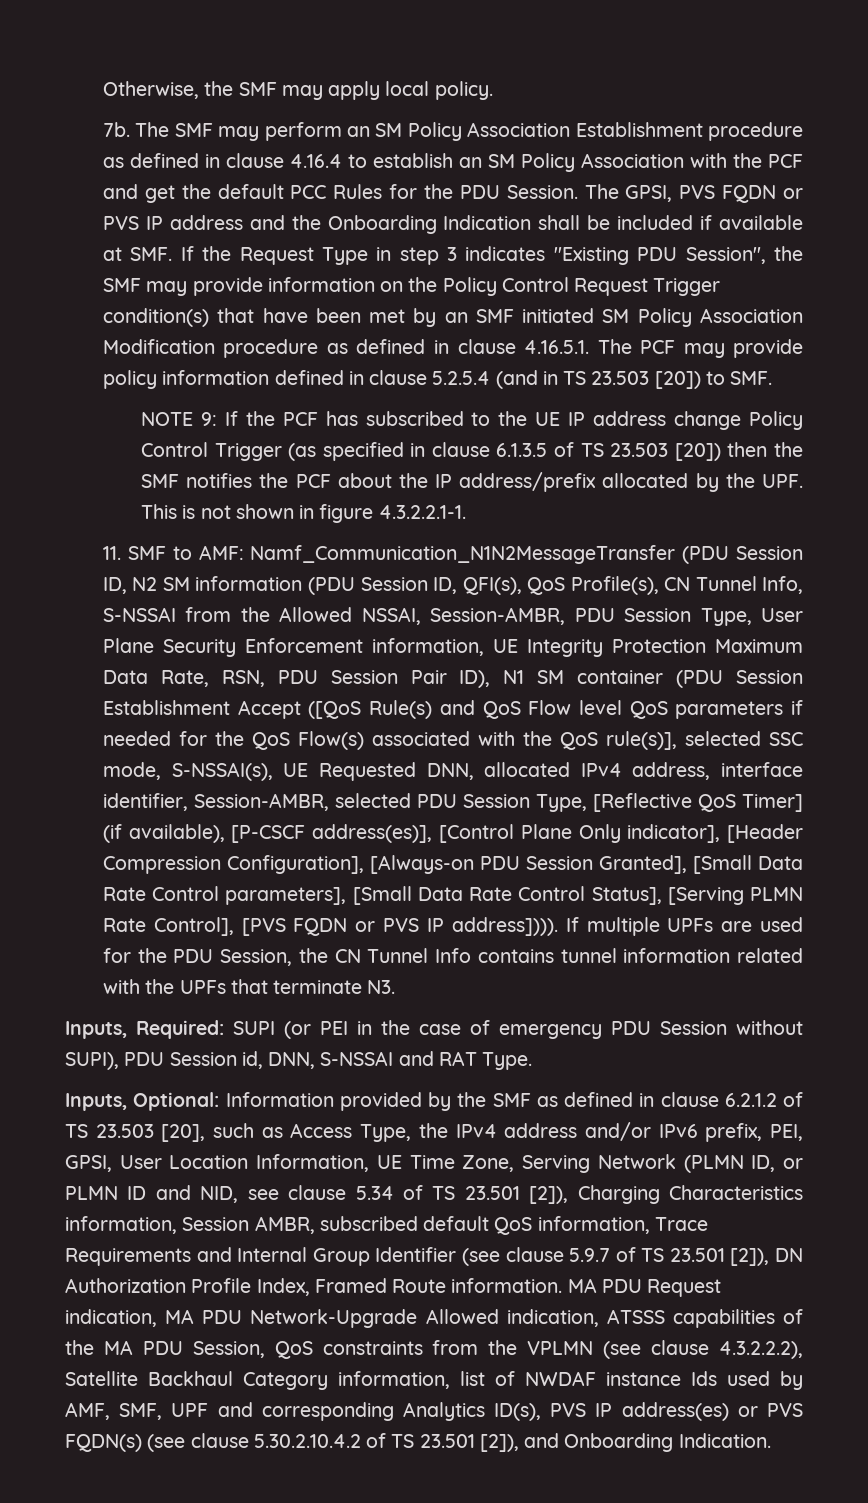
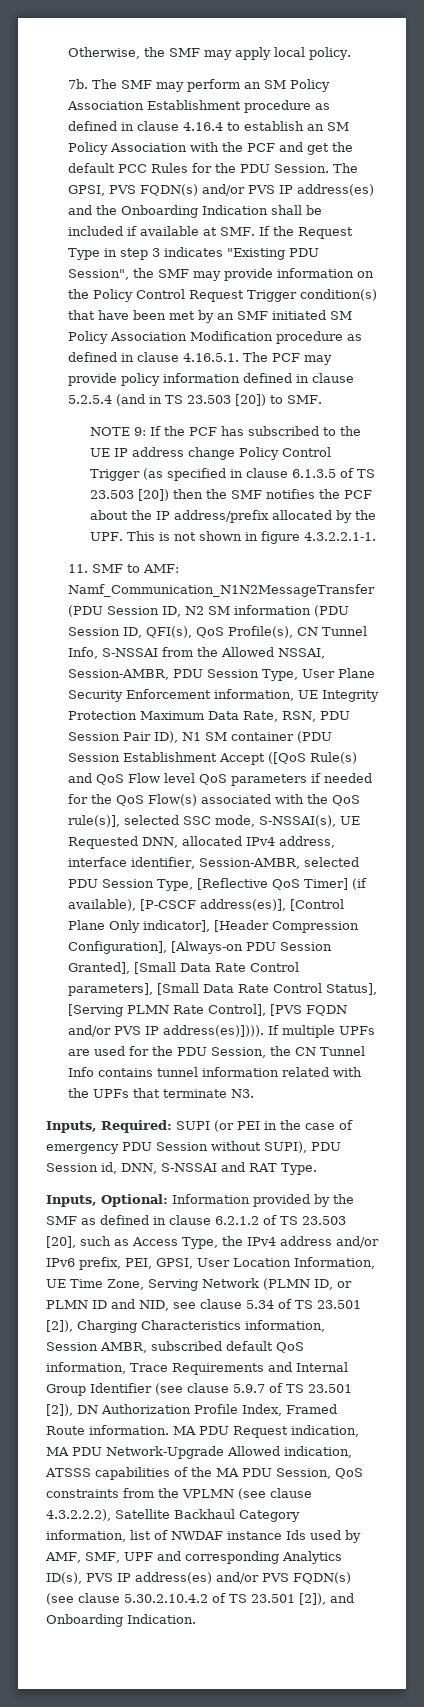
[722,185,803,203] [102,215,243,230] FQDN or PVS IP address -> [139,184,374,196] FQDN(s) and/or PVS IP address(es)
[355,917,558,936] or PVS IP address]))). -> [67,1025,264,1037] and/or PVS IP address(es)]))).
[737,1406,758,1417] or -> [216,1572,259,1584] and/or

